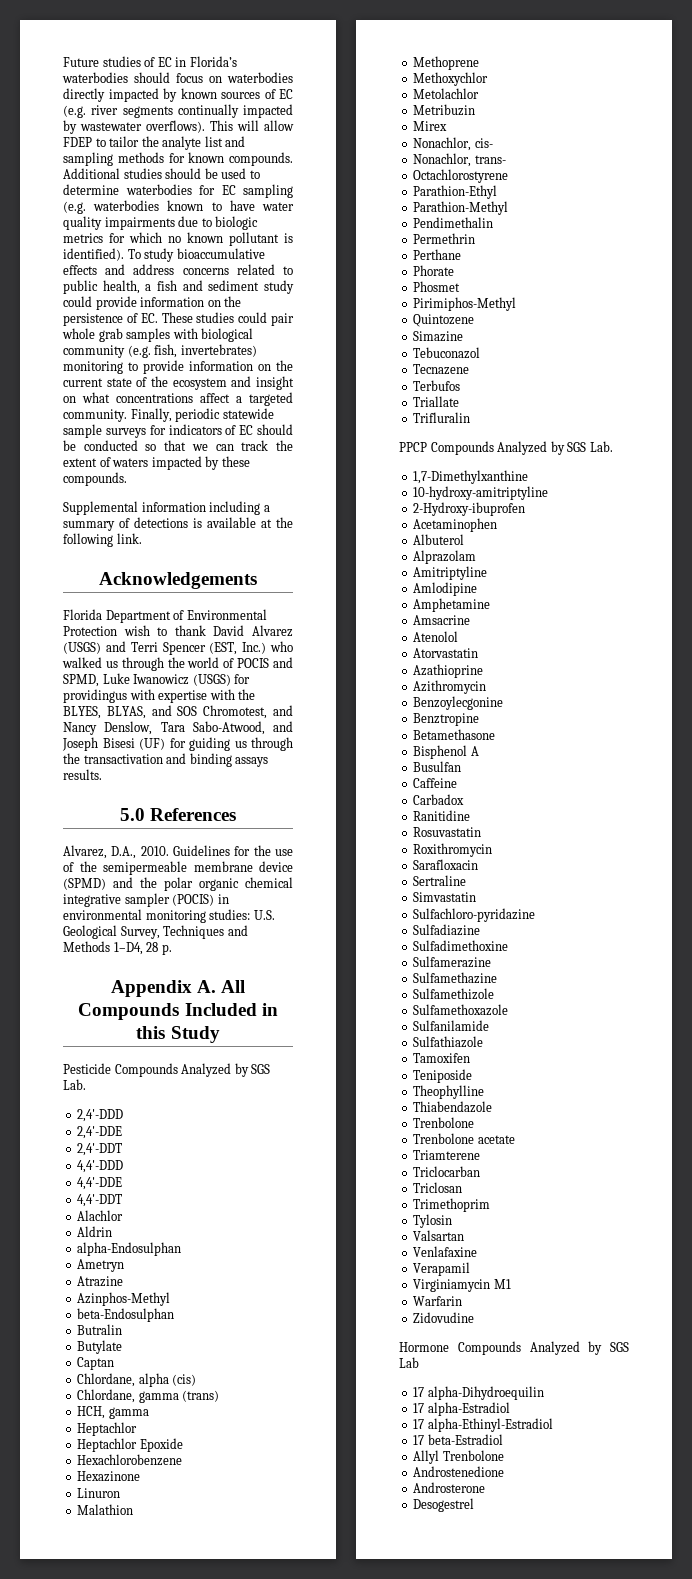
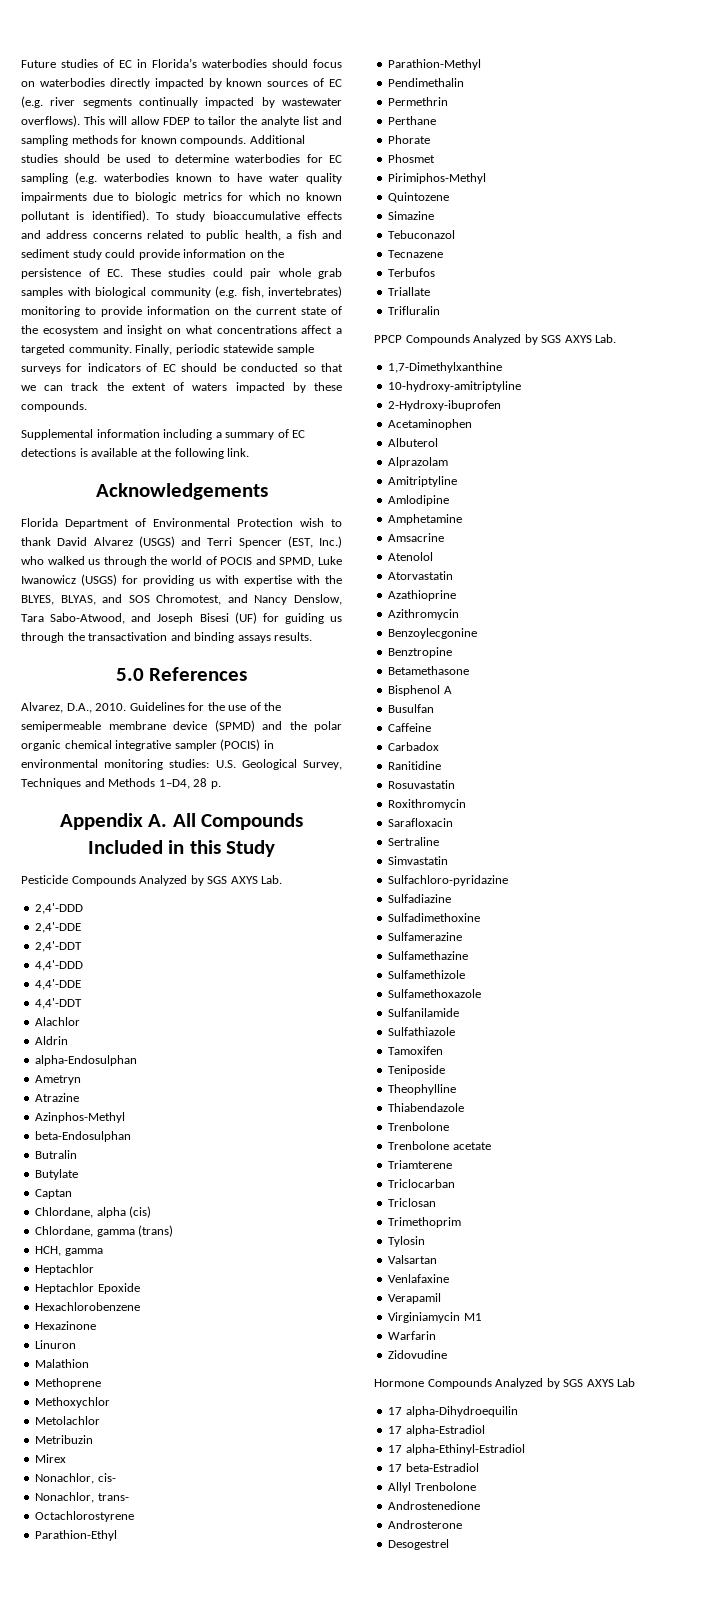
(130, 523) none -> [292,430,306,438] EC
[63,689,127,703] providingus -> [143,575,211,586] providing us
(271, 1069) none -> [230,876,258,884] AXYS
(587, 447) none -> [564,335,592,343] AXYS
(629, 1347) none -> [586,1379,614,1387] AXYS

